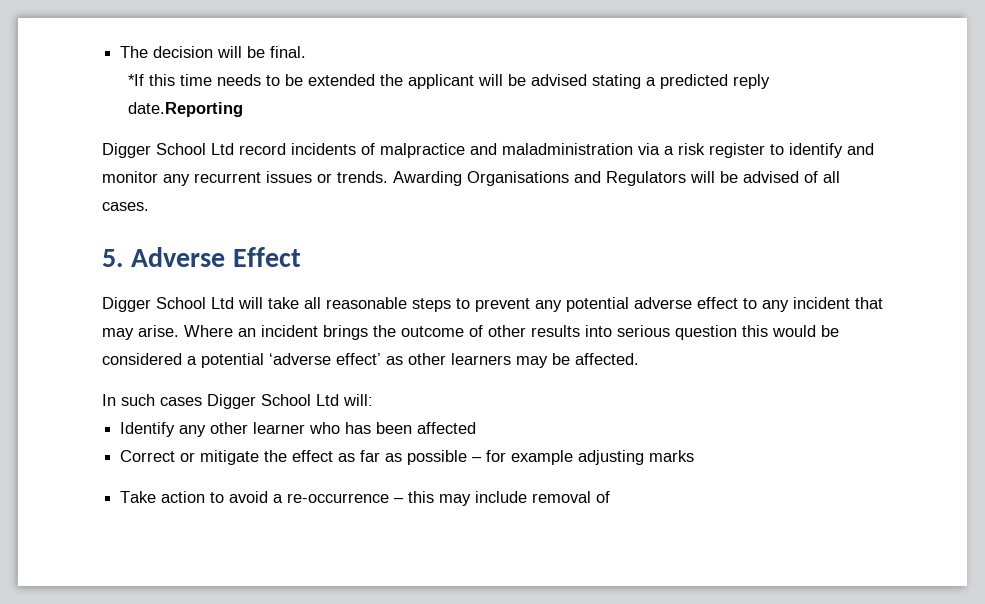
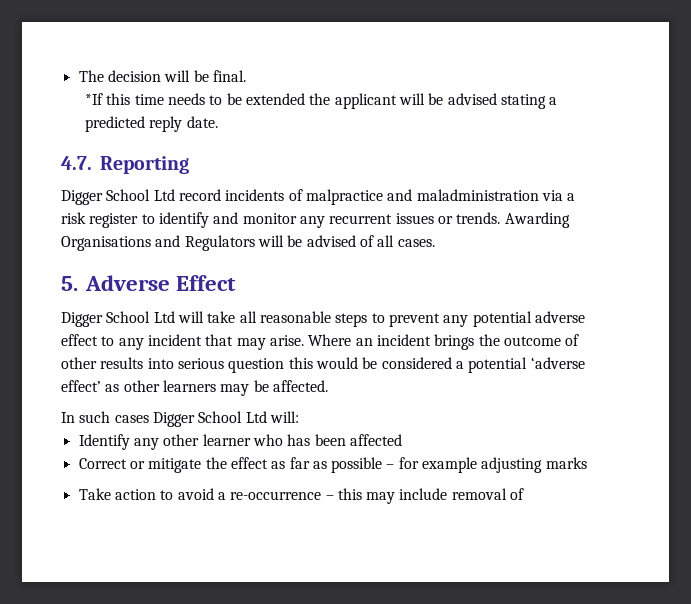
[128,102,244,117] date.Reporting -> [186,116,218,128] [61,156,189,174] date. // 4.7. Reporting

